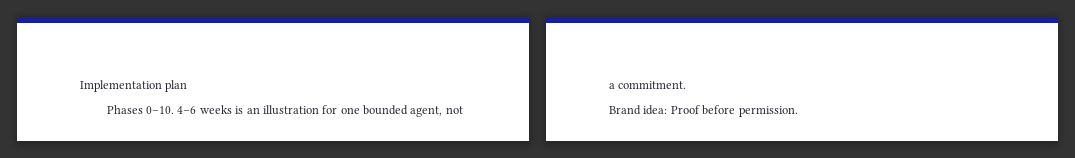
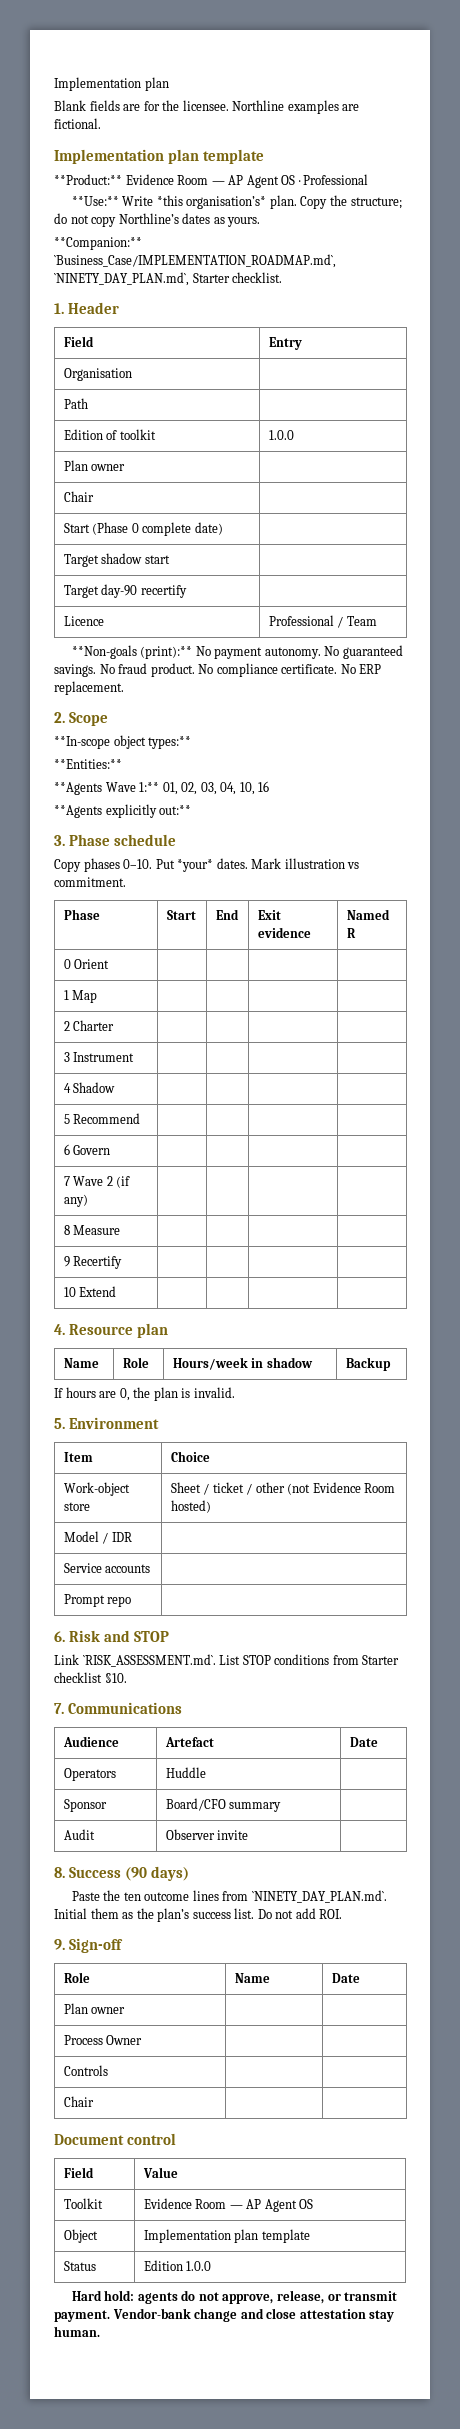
[106,105,463,117] [609,81,687,89] [609,105,798,117] Phases 0–10. 4–6 weeks is an illustration for one bounded agent, not a commitment. // Brand idea: Proof before permission. -> [54,100,360,114] [54,118,101,129] [54,149,265,164] [54,174,369,188] [71,195,402,209] [54,213,261,227] [54,237,142,250] [54,254,336,268] [54,272,283,286] [54,302,119,314] [63,336,94,347] [268,337,302,350] [63,368,132,381] [63,398,88,409] [63,429,156,440] [268,430,294,440] [63,460,126,471] [63,491,94,502] [63,522,223,536] [63,553,170,567] [63,584,187,598] [63,616,104,626] [268,615,377,628] [71,645,403,659] [54,663,382,677] [54,681,124,695] [54,712,108,726] [54,735,192,749] [54,759,122,769] [54,781,270,795] [54,804,192,818] [54,834,176,846] [54,858,360,872] [54,877,126,887] [63,909,100,920] [166,910,196,920] [215,909,239,920] [257,910,281,920] [257,927,311,938] [346,909,390,920] [346,928,356,938] [63,959,110,969] [63,990,98,1003] [63,1020,115,1031] [63,1052,135,1062] [63,1082,116,1093] [63,1113,141,1124] [63,1144,111,1155] [63,1176,131,1188] [63,1194,88,1207] [63,1225,121,1235] [63,1256,123,1269] [63,1286,117,1297] [54,1323,168,1338] [63,1358,99,1368] [122,1357,149,1368] [172,1357,313,1370] [345,1357,391,1371] [54,1387,235,1401] [54,1417,159,1429] [63,1452,93,1462] [170,1451,210,1462] [63,1482,130,1496] [63,1502,90,1511] [170,1482,396,1495] [170,1500,211,1513] [63,1531,132,1544] [63,1563,151,1573] [63,1594,132,1607] [54,1630,169,1642] [54,1654,400,1667] [54,1672,127,1683] [54,1702,182,1714] [62,1736,119,1747] [164,1737,214,1747] [349,1737,378,1747] [63,1768,116,1781] [165,1767,206,1778] [63,1799,107,1812] [165,1798,282,1812] [63,1829,95,1840] [165,1829,249,1840] [54,1866,189,1881] [71,1890,387,1903] [54,1908,343,1922] [54,1938,123,1953] [63,1972,90,1983] [234,1973,270,1983] [331,1973,360,1983] [63,2003,126,2014] [63,2035,143,2045] [63,2065,108,2076] [63,2096,94,2107] [54,2133,176,2145] [63,2167,94,2178] [142,2167,178,2178] [63,2198,103,2209] [143,2198,314,2212] [63,2229,98,2243] [143,2229,310,2243] [63,2261,96,2271] [143,2260,212,2271] [71,2290,398,2304] [54,2308,395,2322] [54,2326,100,2337] Blank fields are for the licensee. Northline examples are fictional. // Implementation plan template // **Product:** Evidence Room — AP Agent OS · Professional // **Use:** Write *this organisation’s* plan. Copy the structure; do not copy Northline’s dates as yours. // **Companion:** `Business_Case/IMPLEMENTATION_ROADMAP.md`, `NINETY_DAY_PLAN.md`, Starter checklist. // 1. Header // Field | Entry // Organisation | // Path | // Edition of toolkit | 1.0.0 // Plan owner | // Chair | // Start (Phase 0 complete date) | // Target shadow start | // Target day-90 recertify | // Licence | Professional / Team // **Non-goals (print):** No payment autonomy. No guaranteed savings. No fraud product. No compliance certificate. No ERP replacement. // 2. Scope // **In-scope object types:** // **Entities:** // **Agents Wave 1:** 01, 02, 03, 04, 10, 16 // **Agents explicitly out:** // 3. Phase schedule // Copy phases 0–10. Put *your* dates. Mark illustration vs commitment. // Phase | Start | End | Exit evidence | Named R // 0 Orient | | | | // 1 Map | | | | // 2 Charter | | | | // 3 Instrument | | | | // 4 Shadow | | | | // 5 Recommend | | | | // 6 Govern | | | | // 7 Wave 2 (if any) | | | | // 8 Measure | | | | // 9 Recertify | | | | // 10 Extend | | | | // 4. Resource plan // Name | Role | Hours/week in shadow | Backup // If hours are 0, the plan is invalid. // 5. Environment // Item | Choice // Work-object store | Sheet / ticket / other (not Evidence Room hosted) // Model / IDR | // Service accounts | // Prompt repo | // 6. Risk and STOP // Link `RISK_ASSESSMENT.md`. List STOP conditions from Starter checklist §10. // 7. Communications // Audience | Artefact | Date // Operators | Huddle | // Sponsor | Board/CFO summary | // Audit | Observer invite | // 8. Success (90 days) // Paste the ten outcome lines from `NINETY_DAY_PLAN.md`. Initial them as the plan’s success list. Do not add ROI. // 9. Sign-off // Role | Name | Date // Plan owner | | // Process Owner | | // Controls | | // Chair | | // Document control // Field | Value // Toolkit | Evidence Room — AP Agent OS // Object | Implementation plan template // Status | Edition 1.0.0 // Hard hold: agents do not approve, release, or transmit payment. Vendor-bank change and close attestation stay human.

